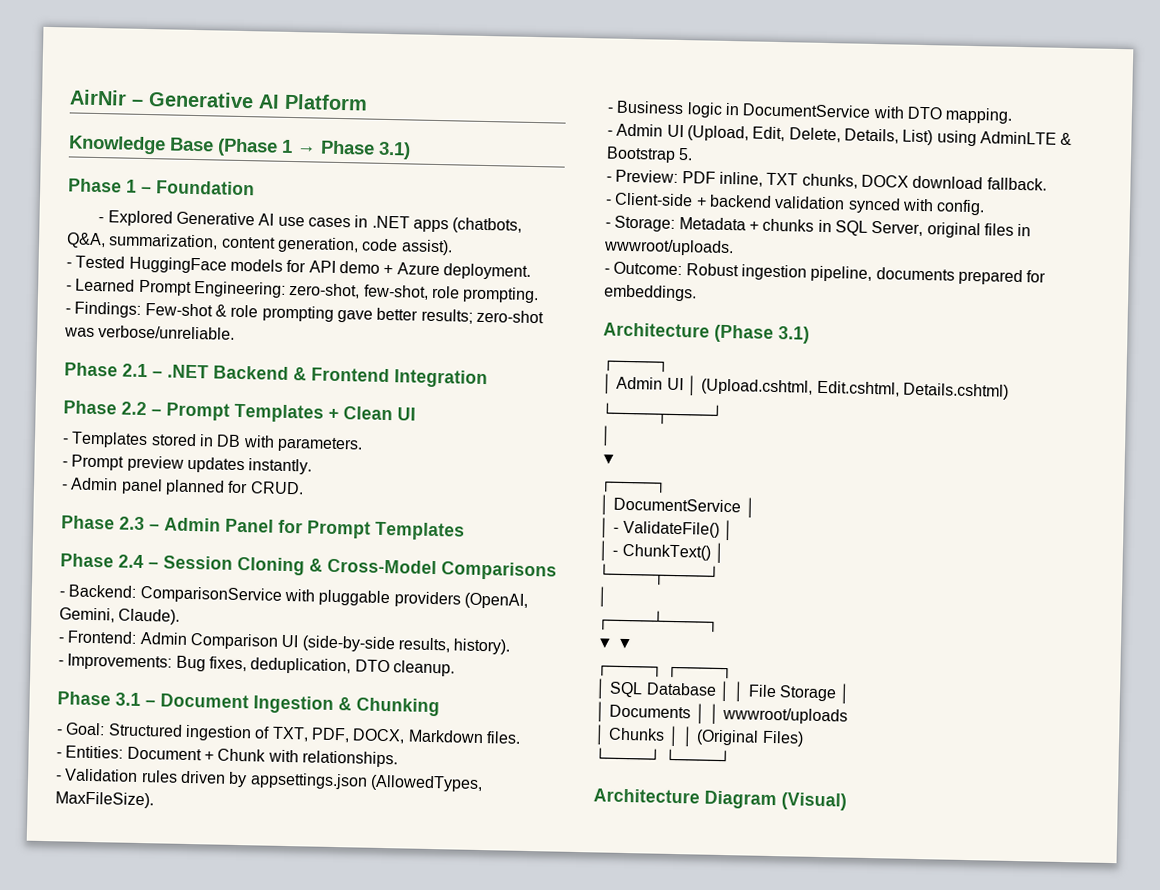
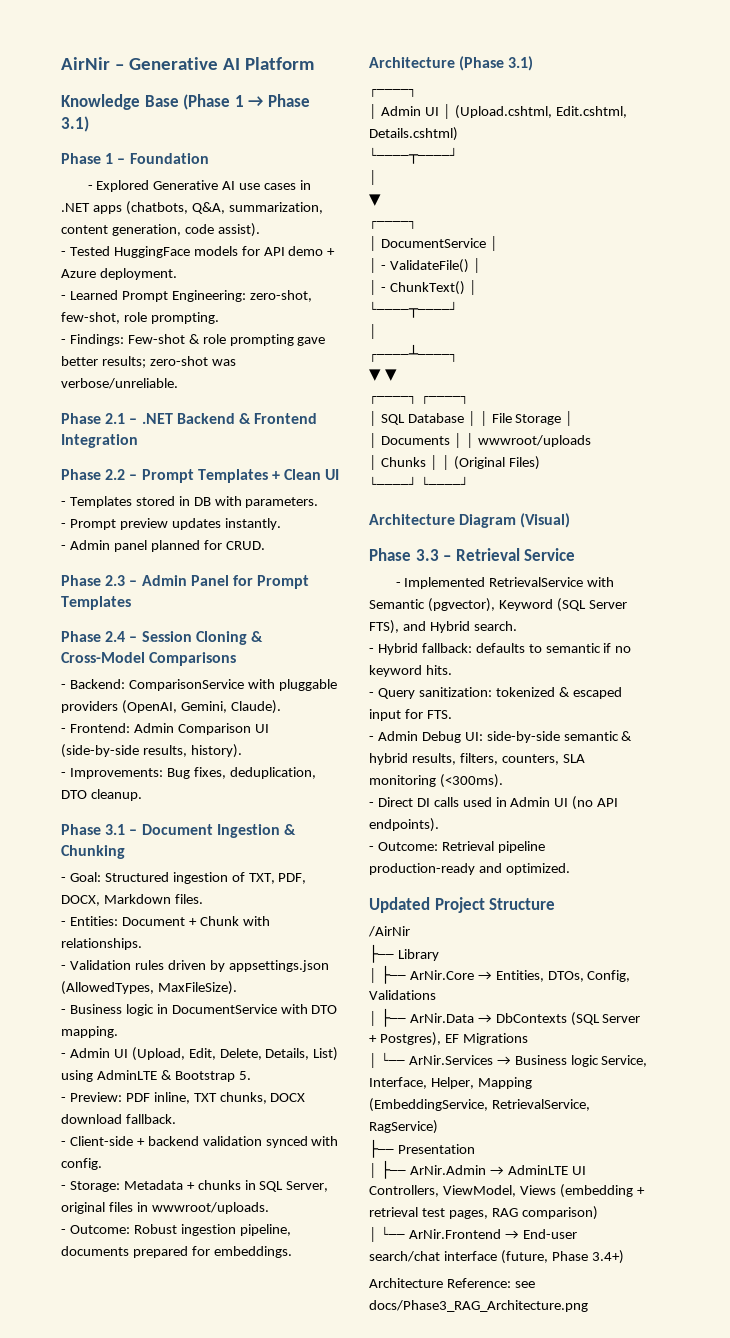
(847, 801) none -> [369,548,576,561] [395,577,615,589] [369,598,627,612] [369,620,517,634] [369,643,632,655] [369,665,452,677] [369,687,622,699] [369,709,452,721] [369,731,633,743] [369,753,585,765] [369,774,503,788] [369,796,619,810] [369,818,439,832] [369,841,545,853] [369,863,570,875] [369,897,556,913] [368,926,410,937] [369,944,439,963] [369,965,631,984] [369,990,436,1000] [369,1008,641,1027] [369,1032,528,1046] [369,1052,648,1068] [369,1077,532,1089] [369,1098,590,1112] [369,1120,438,1134] [369,1139,475,1158] [369,1160,586,1179] [369,1184,645,1198] [369,1206,598,1220] [369,1226,577,1242] [369,1250,624,1264] [369,1278,535,1288] [369,1300,588,1312] // Phase 3.3 – Retrieval Service // - Implemented RetrievalService with Semantic (pgvector), Keyword (SQL Server FTS), and Hybrid search. // - Hybrid fallback: defaults to semantic if no keyword hits. // - Query sanitization: tokenized & escaped input for FTS. // - Admin Debug UI: side-by-side semantic & hybrid results, filters, counters, SLA monitoring (<300ms). // - Direct DI calls used in Admin UI (no API endpoints). // - Outcome: Retrieval pipeline production-ready and optimized. // Updated Project Structure // /AirNir // ├── Library // │ ├── ArNir.Core → Entities, DTOs, Config, Validations // │ ├── ArNir.Data → DbContexts (SQL Server + Postgres), EF Migrations // │ └── ArNir.Services → Business logic Service, Interface, Helper, Mapping (EmbeddingService, RetrievalService, RagService) // ├── Presentation // │ ├── ArNir.Admin → AdminLTE UI Controllers, ViewModel, Views (embedding + retrieval test pages, RAG comparison) // │ └── ArNir.Frontend → End-user search/chat interface (future, Phase 3.4+) // Architecture Reference: see docs/Phase3_RAG_Architecture.png

